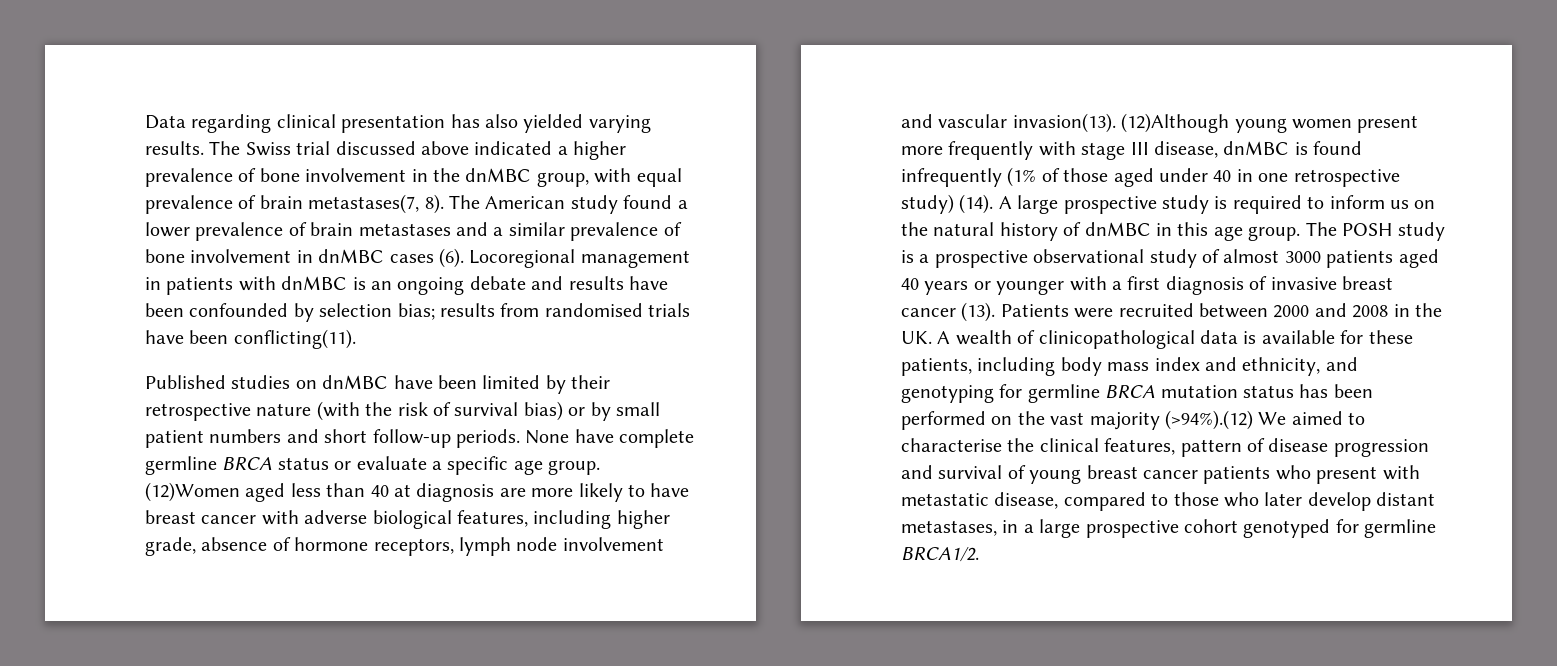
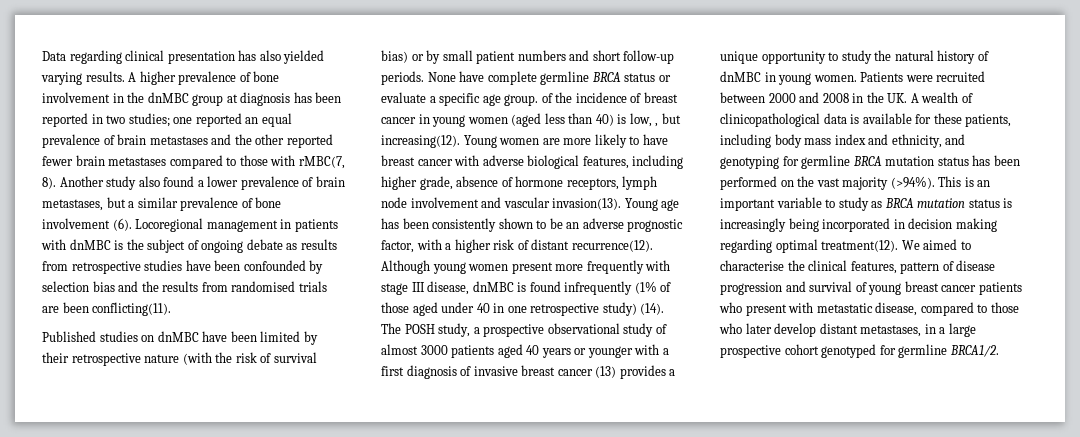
[209,141,568,156] The Swiss trial discussed above indicated a -> [128,72,137,82] A
[536,168,682,187] [145,194,618,214] group, with equal prevalence of brain metastases(7, 8). The American study -> [192,92,342,106] [42,113,292,127] [42,134,333,148] [42,155,345,169] [42,176,160,190] group at diagnosis has been reported in two studies; one reported an equal prevalence of brain metastases and the other reported fewer brain metastases compared to those with rMBC(7, 8). Another study also
[358,222,488,236] metastases and -> [42,197,126,211] metastases, but
[296,249,434,263] in dnMBC cases -> (110, 223) none
[371,276,624,295] an ongoing debate and results -> [126,239,337,253] [42,260,183,274] the subject of ongoing debate as results from retrospective studies
[397,303,435,320] bias; -> [92,281,159,292] bias and the
[145,330,184,344] have -> [42,306,59,313] are
[145,482,495,502] (12)Women aged less than 40 at diagnosis -> [541,92,678,103] [381,113,681,127] [381,135,540,148] of the incidence of breast cancer in young women (aged less than 40) is low, , but increasing(12). Young women
[1121,113,1230,133] (12)Although -> [624,198,680,211] [381,218,684,232] [381,239,653,253] [381,260,430,274] Young age has been consistently shown to be an adverse prognostic factor, with a higher risk of distant recurrence(12). Although
[998,195,1436,214] [901,222,1446,241] [901,250,914,263] A large prospective study is required to inform us on the natural history of dnMBC in this age group. The POSH study is -> [381,323,471,337] The POSH study,
[961,302,996,322] (13). -> [595,365,676,379] [720,50,989,64] [720,71,857,85] (13) provides a unique opportunity to study the natural history of dnMBC in young women.
[1165,410,1253,430] (>94%).(12) -> [890,176,991,189] [720,197,1013,211] [720,218,997,232] [720,239,899,253] (>94%). This is an important variable to study as BRCA mutation status is increasingly being incorporated in decision making regarding optimal treatment(12).

